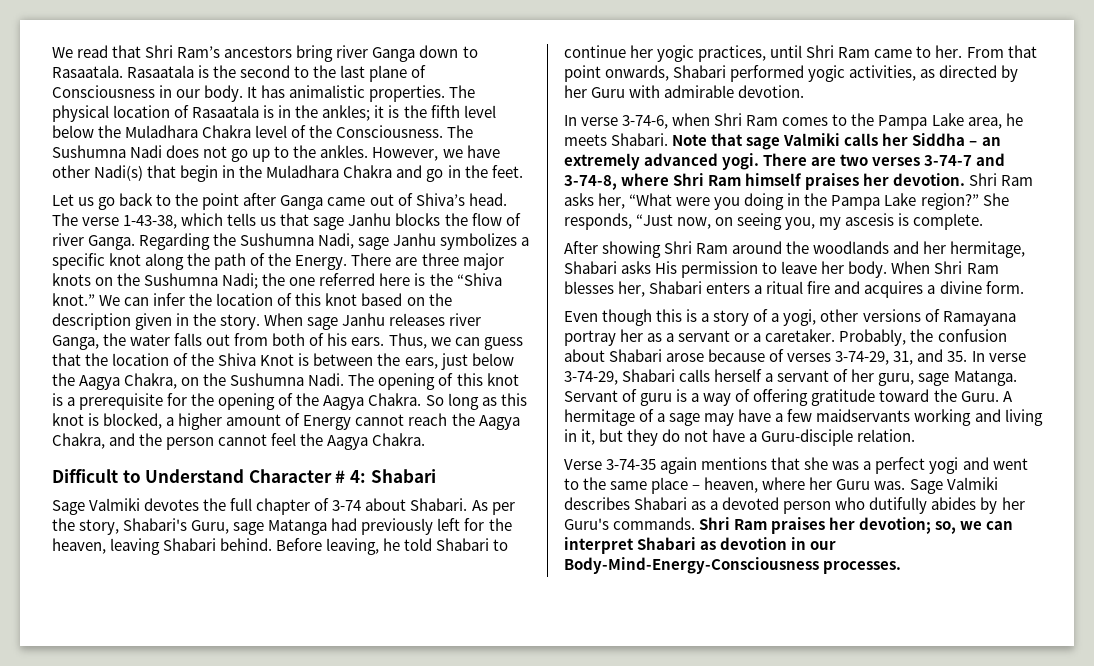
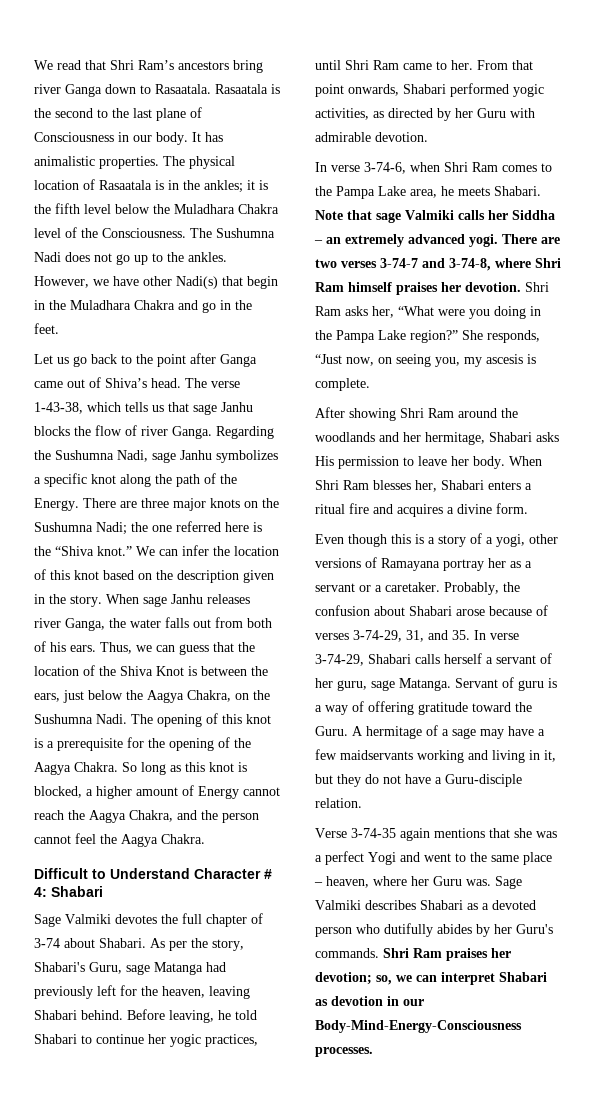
[929,457,959,474] yogi -> [368,852,396,865] Yogi

